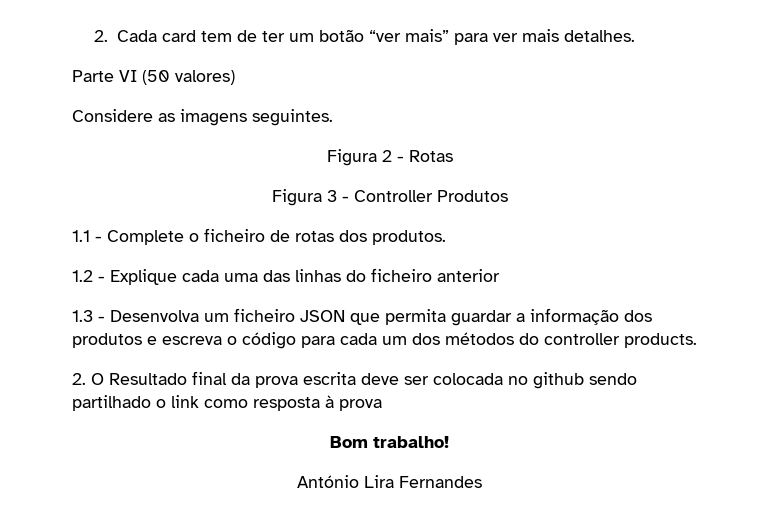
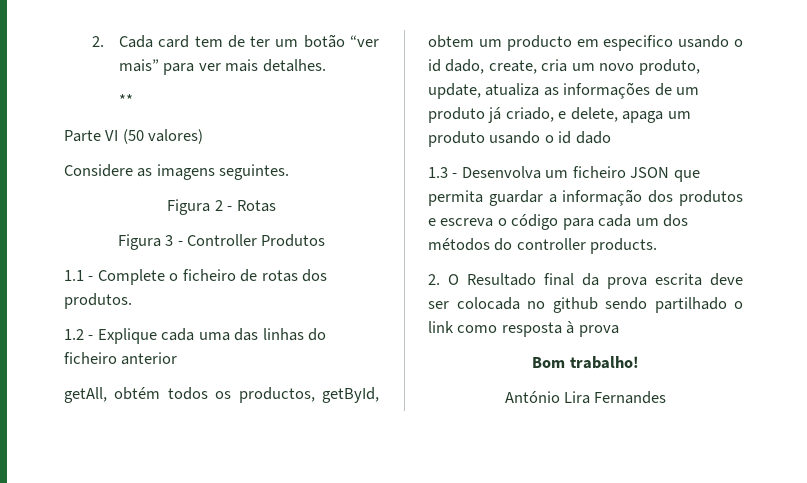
(636, 36) none -> [118,94,133,106] // **
(500, 275) none -> [64,387,379,403] [428,35,743,51] [428,59,700,75] [428,82,700,99] [428,107,691,123] [428,131,611,147] // getAll, obtém todos os productos, getById, obtem um producto em especifico usando o id dado, create, cria um novo produto, update, atualiza as informações de um produto já criado, e delete, apaga um produto usando o id dado

